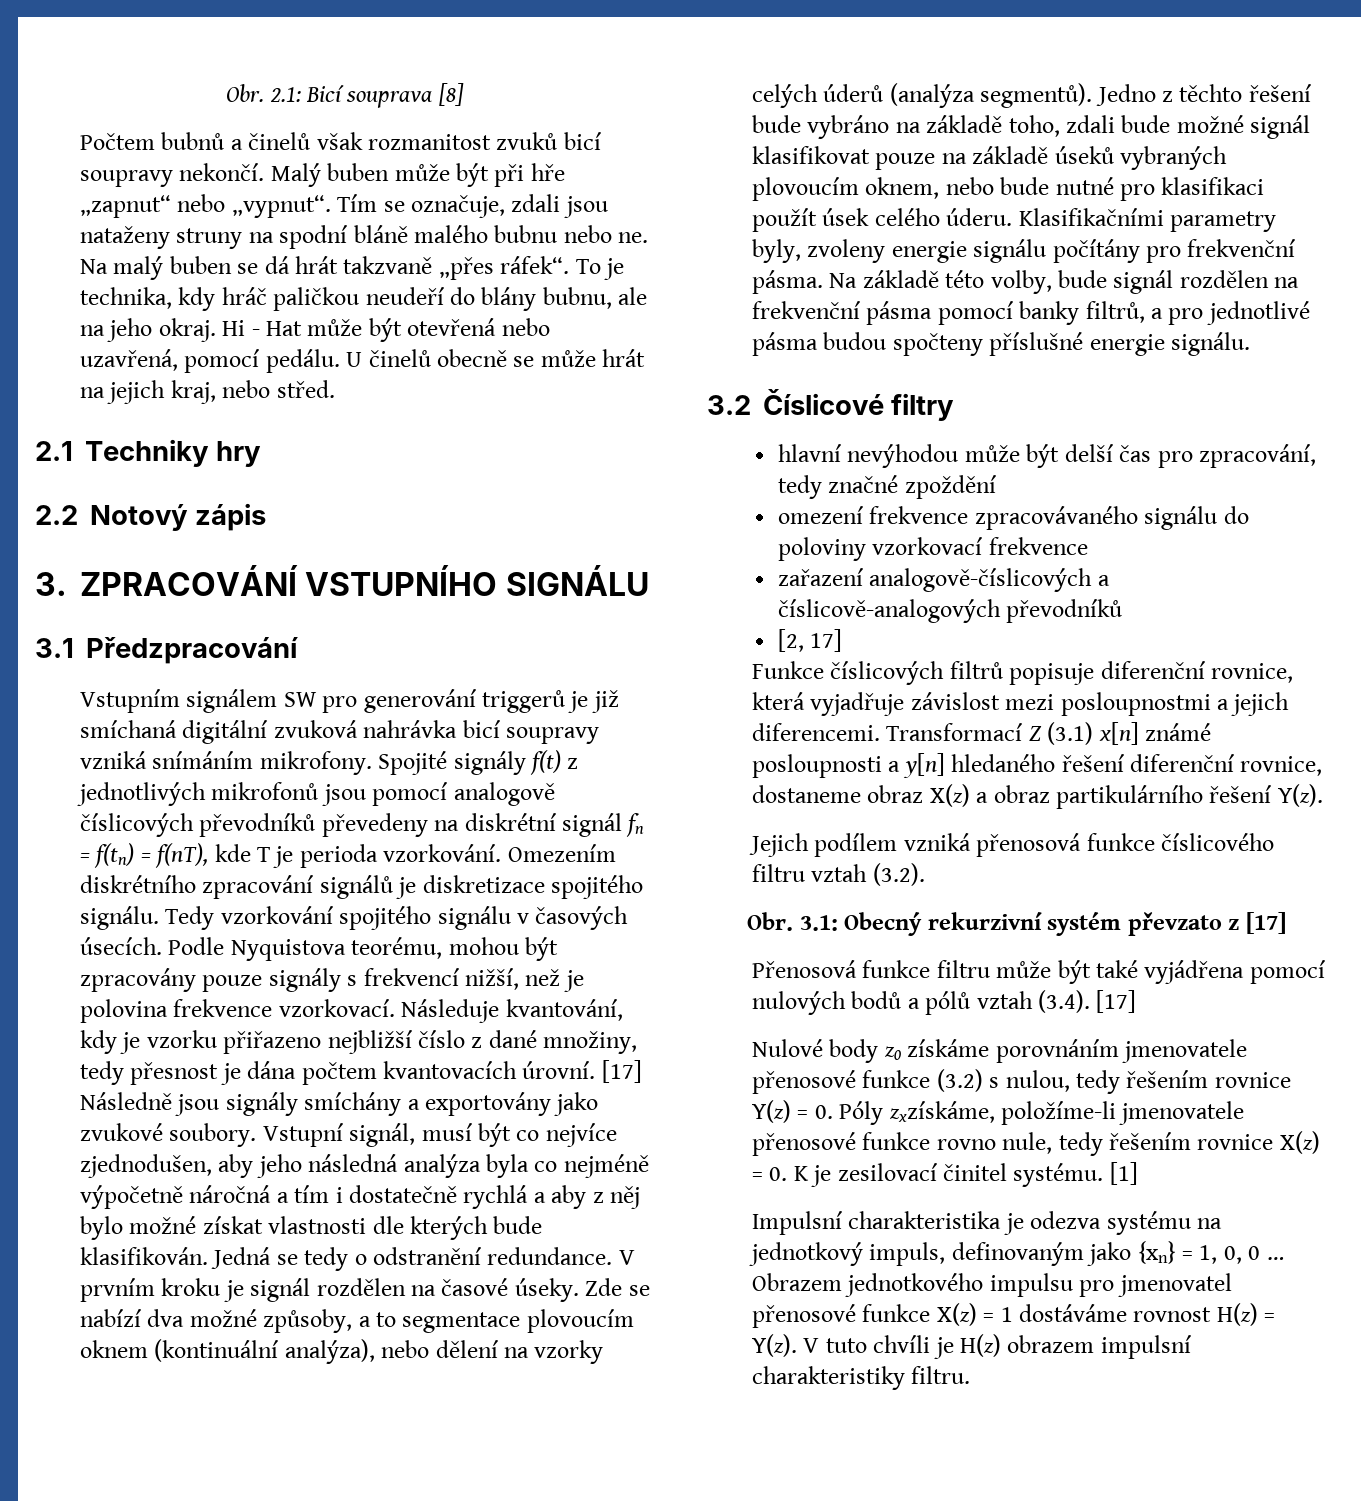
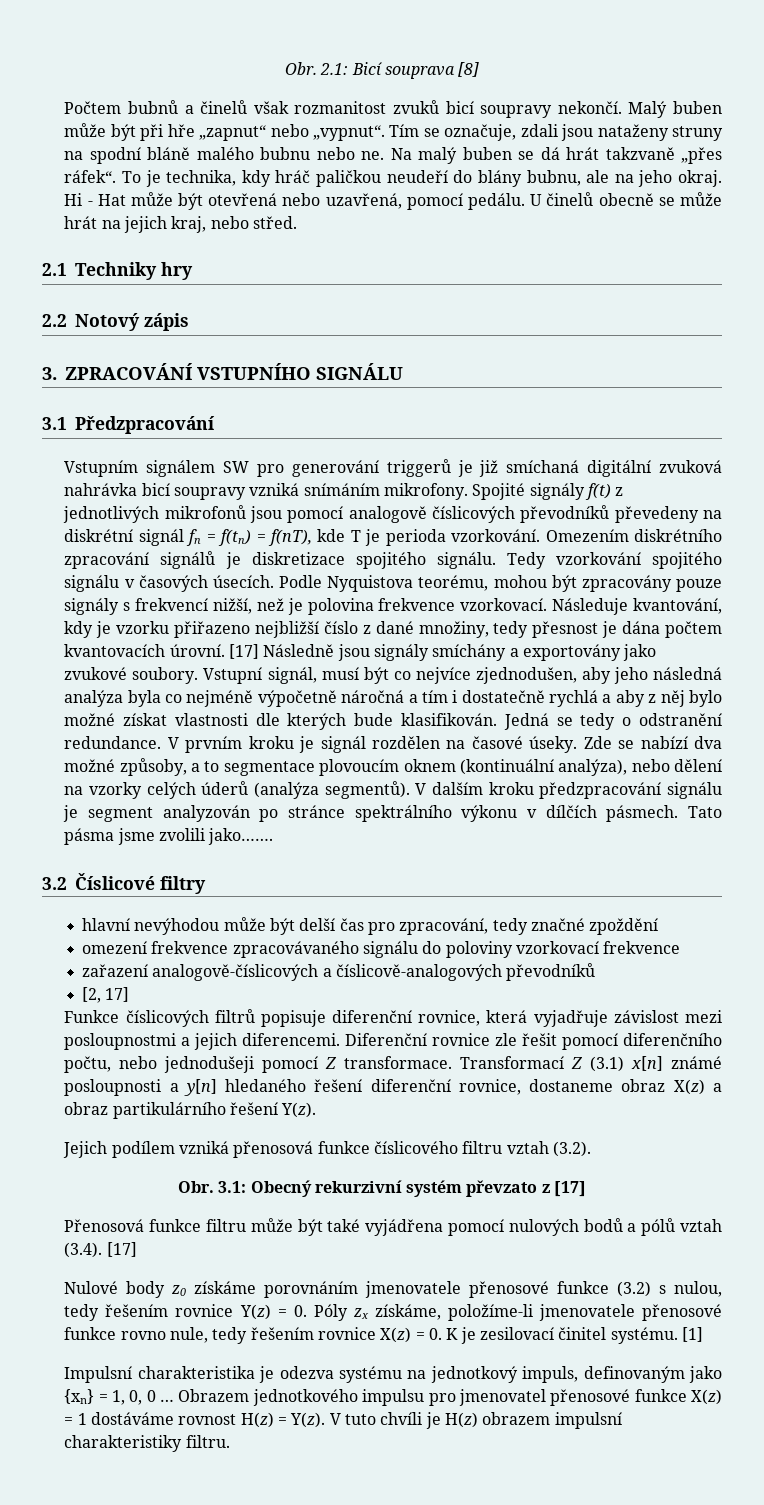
[1095,84,1312,106] [751,115,1311,139] [751,146,1227,170] [751,177,1265,201] [751,208,1276,232] [751,239,1297,263] [751,270,1300,294] [751,301,1310,325] [751,332,1250,356] Jedno z těchto řešení bude vybráno na základě toho, zdali bude možné signál klasifikovat pouze na základě úseků vybraných plovoucím oknem, nebo bude nutné pro klasifikaci použít úsek celého úderu. Klasifikačními parametry byly, zvoleny energie signálu počítány pro frekvenční pásma. Na základě této volby, bude signál rozdělen na frekvenční pásma pomocí banky filtrů, a pro jednotlivé pásma budou spočteny příslušné energie signálu. -> [415,782,723,799] [63,805,723,822] [64,828,274,845] V dalším kroku předzpracování signálu je segment analyzován po stránce spektrálního výkonu v dílčích pásmech. Tato pásma jsme zvolili jako…….
(880, 732) none -> [345,1033,722,1050] [64,1056,453,1073] Diferenční rovnice zle řešit pomocí diferenčního počtu, nebo jednodušeji pomocí Z transformace.
[888,1101,995,1123] zxzískáme, -> [352,1304,441,1320] zx získáme,

